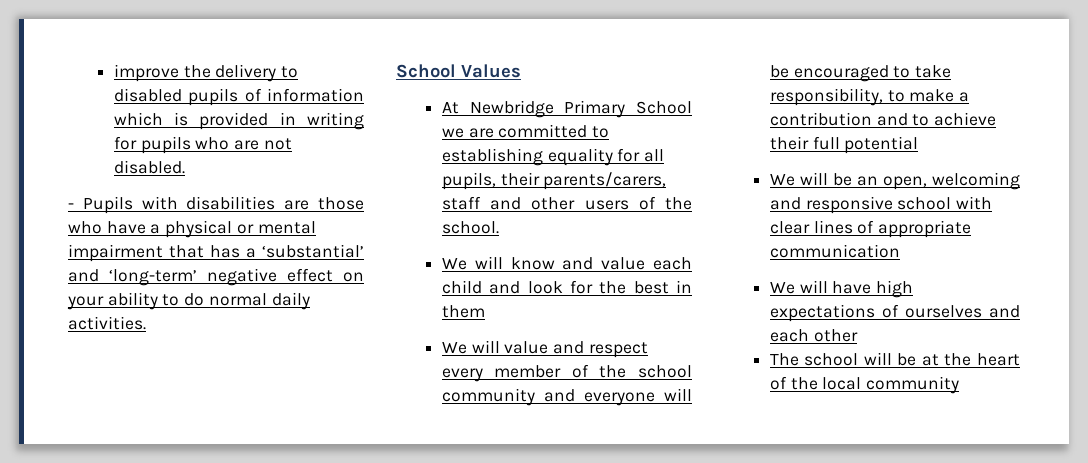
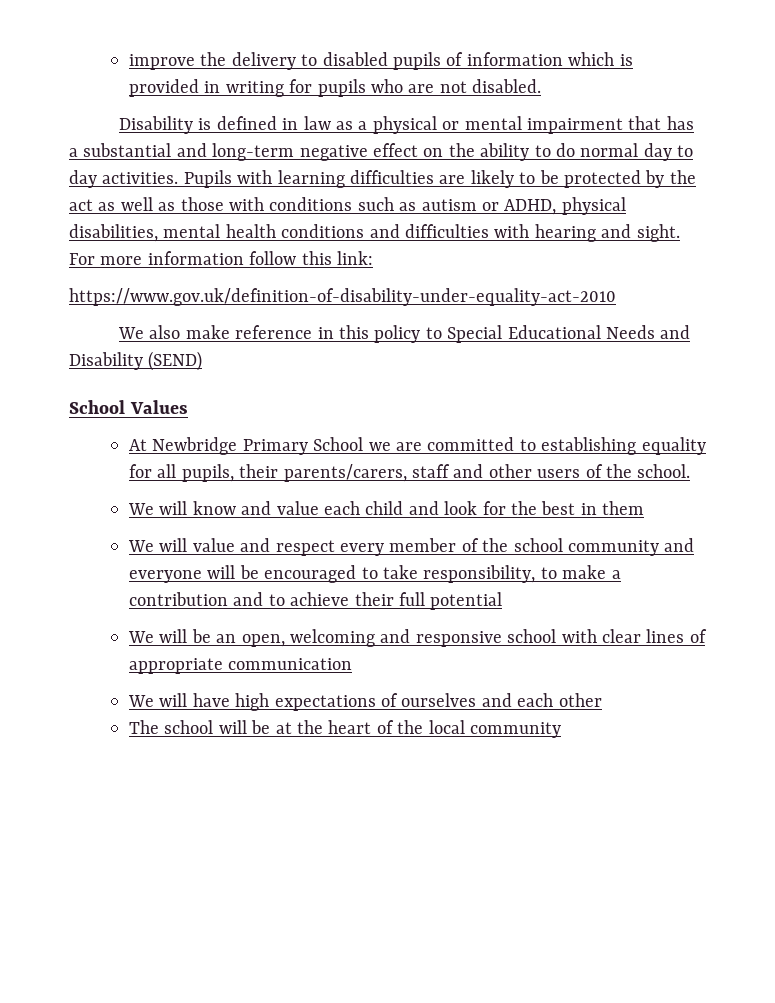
[68,196,364,214] [68,221,146,234] - Pupils with disabilities are those who have -> [119,116,354,134] Disability is defined in law as
[262,244,364,258] [68,269,197,286] ‘substantial’ and ‘long-term’ -> [83,143,295,161] substantial and long-term
[67,296,104,310] your -> [448,143,475,157] the
[271,292,310,310] [68,316,146,330] daily activities. -> [643,143,694,161] [69,170,696,188] [69,197,626,215] [69,224,680,242] [69,251,373,265] [69,288,616,306] [118,325,691,343] [69,351,203,371] day to day activities. Pupils with learning difficulties are likely to be protected by the act as well as those with conditions such as autism or ADHD, physical disabilities, mental health conditions and difficulties with hearing and sight. For more information follow this link: // https://www.gov.uk/definition-of-disability-under-equality-act-2010 // We also make reference in this policy to Special Educational Needs and Disability (SEND)

